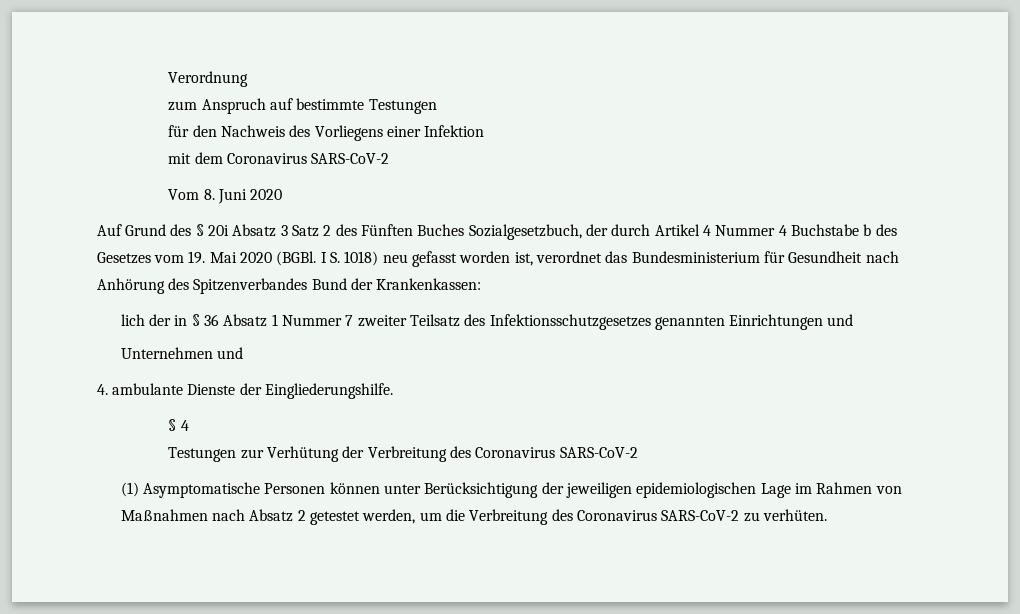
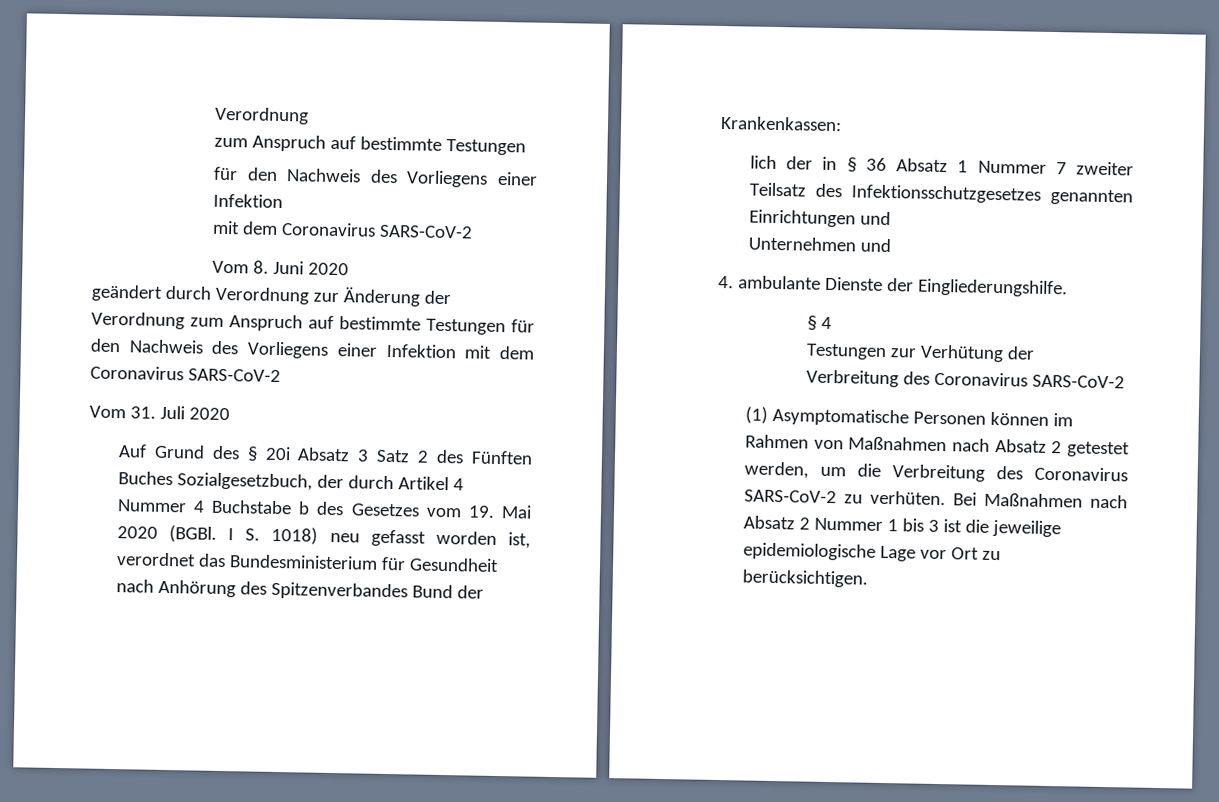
(283, 194) none -> [91,284,451,307] [91,311,535,336] [90,338,534,360] [90,365,281,383] [89,405,230,421] // geändert durch Verordnung zur Änderung der Verordnung zum Anspruch auf bestimmte Testungen für den Nachweis des Vorliegens einer Infektion mit dem Coronavirus SARS-CoV-2 // Vom 31. Juli 2020
[383,482,791,498] unter Berücksichtigung der jeweiligen epidemiologischen Lage -> (1049, 418) none
(827, 515) none -> [952,492,1128,509] [742,515,1061,538] [742,542,1001,562] [741,569,868,588] Bei Maßnahmen nach Absatz 2 Nummer 1 bis 3 ist die jeweilige epidemiologische Lage vor Ort zu berücksichtigen.

